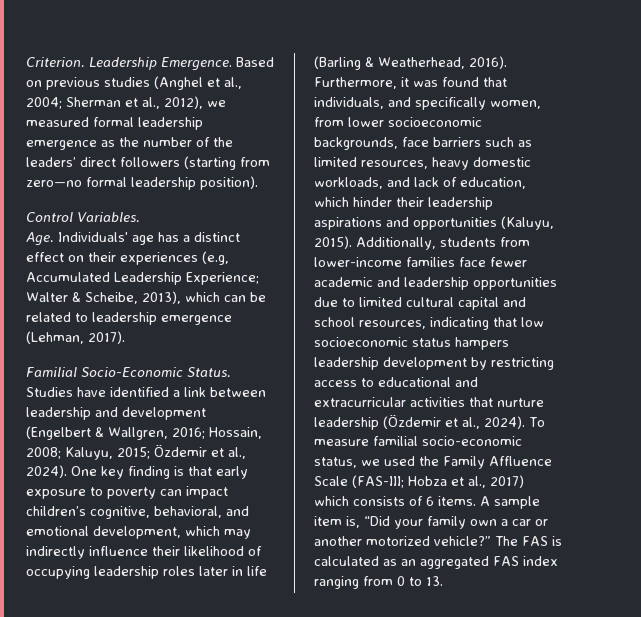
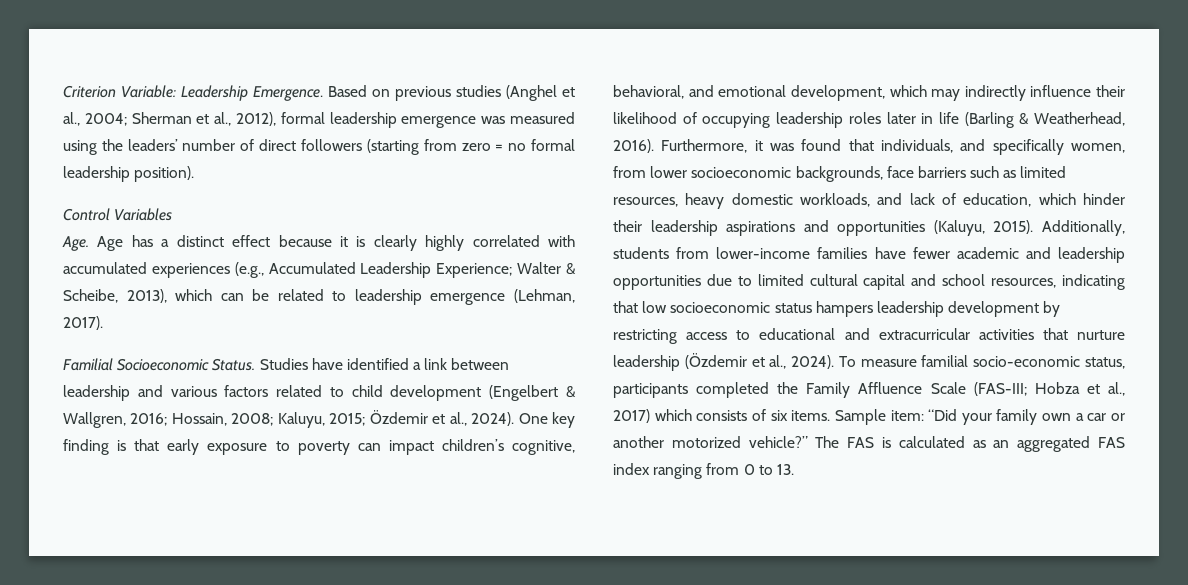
[26,57,85,68] Criterion. -> [63,85,176,98] Criterion Variable:
[207,100,226,107] [26,117,89,127] we measured -> (276, 119) none
[101,137,233,147] [26,157,76,167] as the number of the leaders’ -> [481,112,576,124] [63,139,255,155] was measured using the leaders’ number of
[26,180,82,187] zero—no -> [461,143,527,151] zero = no
[77,212,140,223] Variables. -> [114,208,173,221] Variables
[58,232,154,245] Individuals' age -> [97,236,124,251] Age
[68,251,229,265] on their experiences (e.g, -> [278,235,576,251] [63,262,264,278] because it is clearly highly correlated with accumulated experiences (e.g.,
[81,367,183,377] Socio-Economic -> [117,358,210,371] Socioeconomic
(118, 412) none -> [170,385,383,397] various factors related to child
[459,257,486,267] face -> [874,247,906,259] have
[361,456,415,466] we used -> [613,382,770,398] participants completed
[426,496,540,509] [314,516,360,528] 6 items. A sample item is, -> [770,409,924,425] six items. Sample item:

